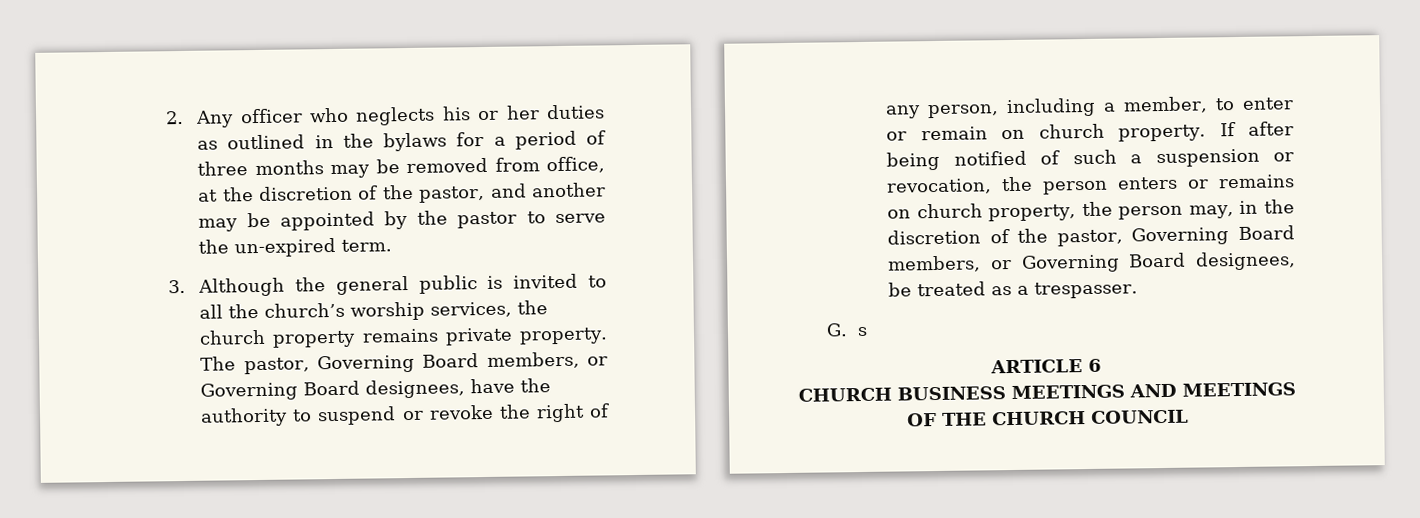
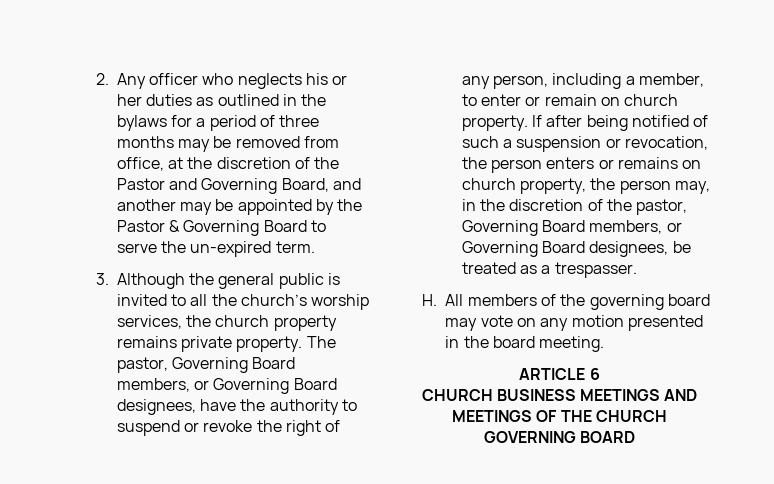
[419,185,486,203] pastor, -> [116,178,329,194] Pastor and Governing Board,
[457,211,518,229] pastor -> [116,220,307,236] Pastor & Governing Board
[826,323,869,337] G. s -> [422,294,710,310] [445,315,703,331] [445,336,605,352] H. All members of the governing board may vote on any motion presented in the board meeting.
[1090,409,1189,424] COUNCIL -> [483,431,636,443] GOVERNING BOARD

